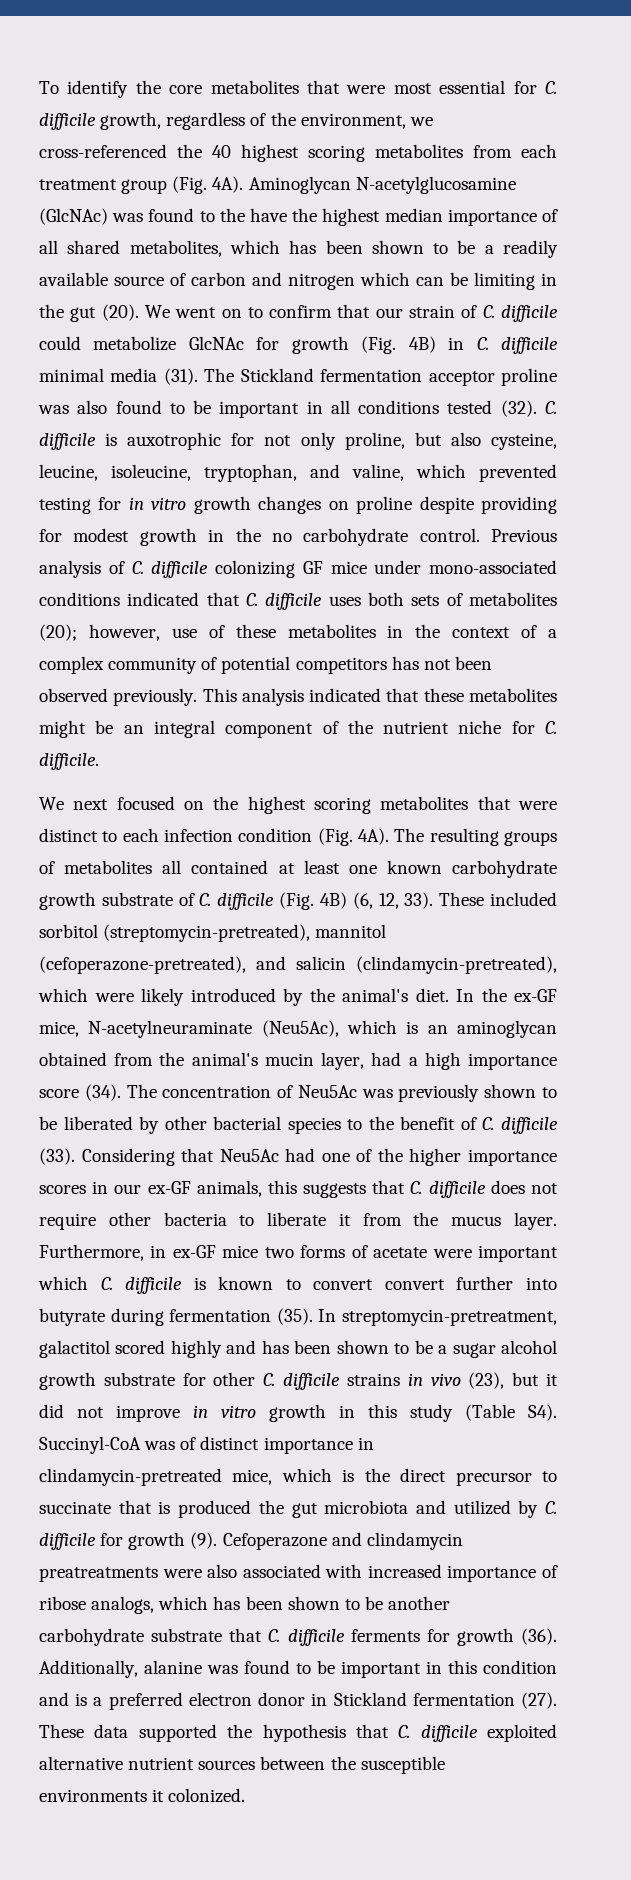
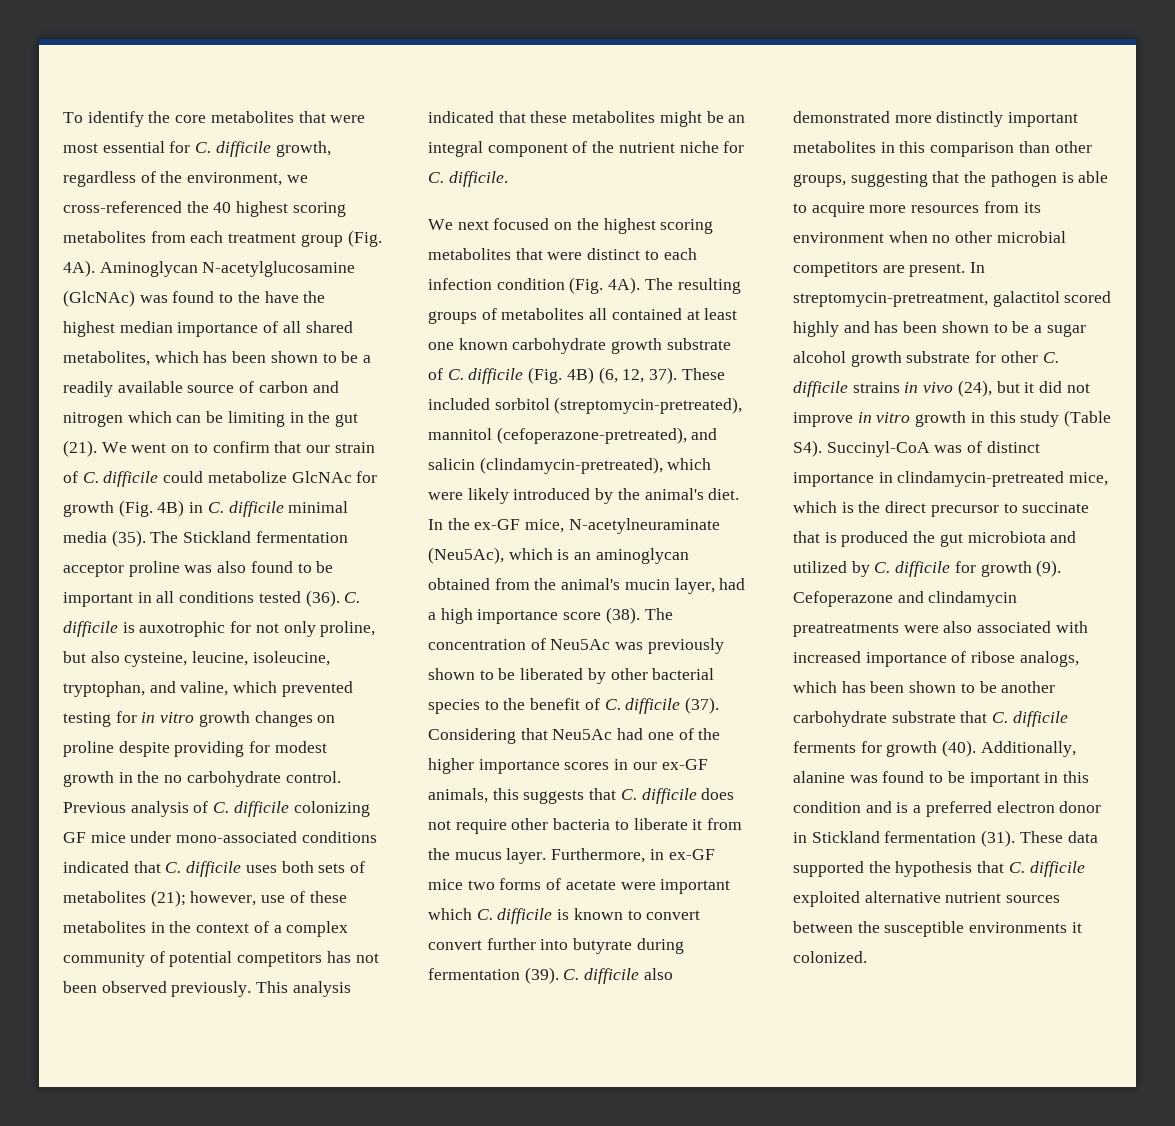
[101,304,139,321] (20). -> [63,440,97,457] (21).
[163,368,198,385] (31). -> [111,530,146,547] (35).
[500,400,537,417] (32). -> [305,590,340,607] (36).
[39,624,77,641] (20); -> [150,890,186,907] (21);
[404,892,434,909] 33). -> [649,367,678,384] 37).
[84,1084,121,1101] (34). -> [605,607,640,624] (38).
[39,1148,75,1165] (33). -> [685,697,720,714] (37).
[276,1308,313,1325] (35). -> [524,967,673,984] [793,111,1079,127] [793,141,1092,157] [793,171,1109,187] [793,201,1041,217] [793,231,1066,243] [793,262,966,277] (39). C. difficile also demonstrated more distinctly important metabolites in this comparison than other groups, suggesting that the pathogen is able to acquire more resources from its environment when no other microbial competitors are present.
[468,1372,505,1389] (23), -> [957,380,992,397] (24),
[521,1628,557,1645] (36). -> [942,740,977,757] (40).
[521,1692,557,1709] (27). -> [981,830,1016,847] (31).

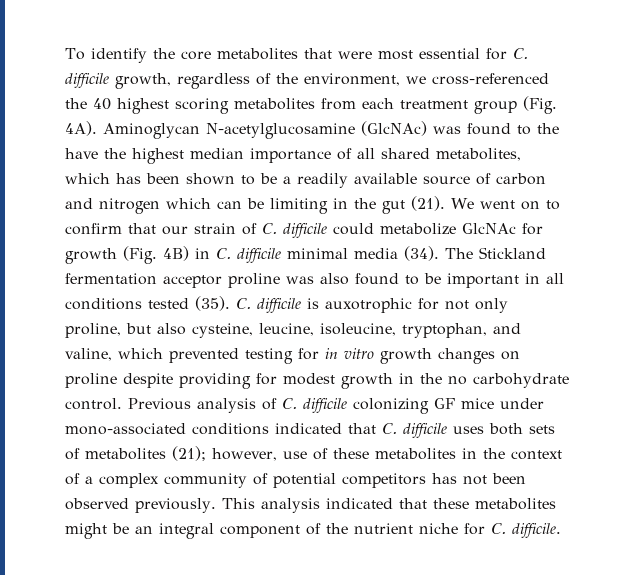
[111,530,146,547] (35). -> [404,246,439,261] (34).
[305,590,340,607] (36). -> [195,296,230,311] (35).
[428,218,714,234] [428,248,697,260] [428,277,741,294] [428,308,738,324] [428,338,731,354] [428,367,725,384] [428,397,743,414] [428,427,718,444] [428,457,712,474] [428,488,740,504] [428,518,720,534] [428,547,689,564] [428,578,746,594] [428,607,673,624] [428,638,724,654] [428,668,715,684] [428,697,720,714] [428,728,721,744] [428,758,708,774] [428,788,735,804] [428,818,743,834] [428,848,715,864] [428,878,731,894] [428,908,701,924] [428,938,684,954] [428,967,673,984] [793,111,1079,127] [793,141,1092,157] [793,171,1109,187] [793,201,1041,217] [793,231,1066,243] [793,262,986,277] [793,291,1112,307] [793,321,1086,337] [793,351,1059,367] [793,380,1090,397] [793,410,1112,427] [793,440,1040,457] [793,471,1109,487] [793,501,1090,517] [793,531,1077,547] [793,560,1062,577] [793,591,1018,607] [793,621,1088,637] [793,651,1079,667] [793,681,1056,693] [793,711,1068,727] [793,740,1076,757] [793,771,1090,787] [793,801,1102,817] [793,830,1098,847] [793,861,1085,877] [793,891,1061,907] [793,921,1082,937] [793,951,867,963] // We next focused on the highest scoring metabolites that were distinct to each infection condition (Fig. 4A). The resulting groups of metabolites all contained at least one known carbohydrate growth substrate of C. difficile (Fig. 4B) (6, 12, 37). These included sorbitol (streptomycin-pretreated), mannitol (cefoperazone-pretreated), and salicin (clindamycin-pretreated), which were likely introduced by the animal's diet. In the ex-GF mice, N-acetylneuraminate (Neu5Ac), which is an aminoglycan obtained from the animal's mucin layer, had a high importance score (38). The concentration of Neu5Ac was previously shown to be liberated by other bacterial species to the benefit of C. difficile (37). Considering that Neu5Ac had one of the higher importance scores in our ex-GF animals, this suggests that C. difficile does not require other bacteria to liberate it from the mucus layer. Furthermore, in ex-GF mice two forms of acetate were important which C. difficile is known to convert convert further into butyrate during fermentation (39). C. difficile also demonstrated more distinctly important metabolites in this comparison than other groups, suggesting that the pathogen is able to acquire more resources from its environment when no other microbial competitors are present. In streptomycin-pretreatment, galactitol scored highly and has been shown to be a sugar alcohol growth substrate for other C. difficile strains in vivo (24), but it did not improve in vitro growth in this study (Table S4). Succinyl-CoA was of distinct importance in clindamycin-pretreated mice, which is the direct precursor to succinate that is produced the gut microbiota and utilized by C. difficile for growth (9). Cefoperazone and clindamycin preatreatments were also associated with increased importance of ribose analogs, which has been shown to be another carbohydrate substrate that C. difficile ferments for growth (40). Additionally, alanine was found to be important in this condition and is a preferred electron donor in Stickland fermentation (31). These data supported the hypothesis that C. difficile exploited alternative nutrient sources between the susceptible environments it colonized. -> (561, 530) none

